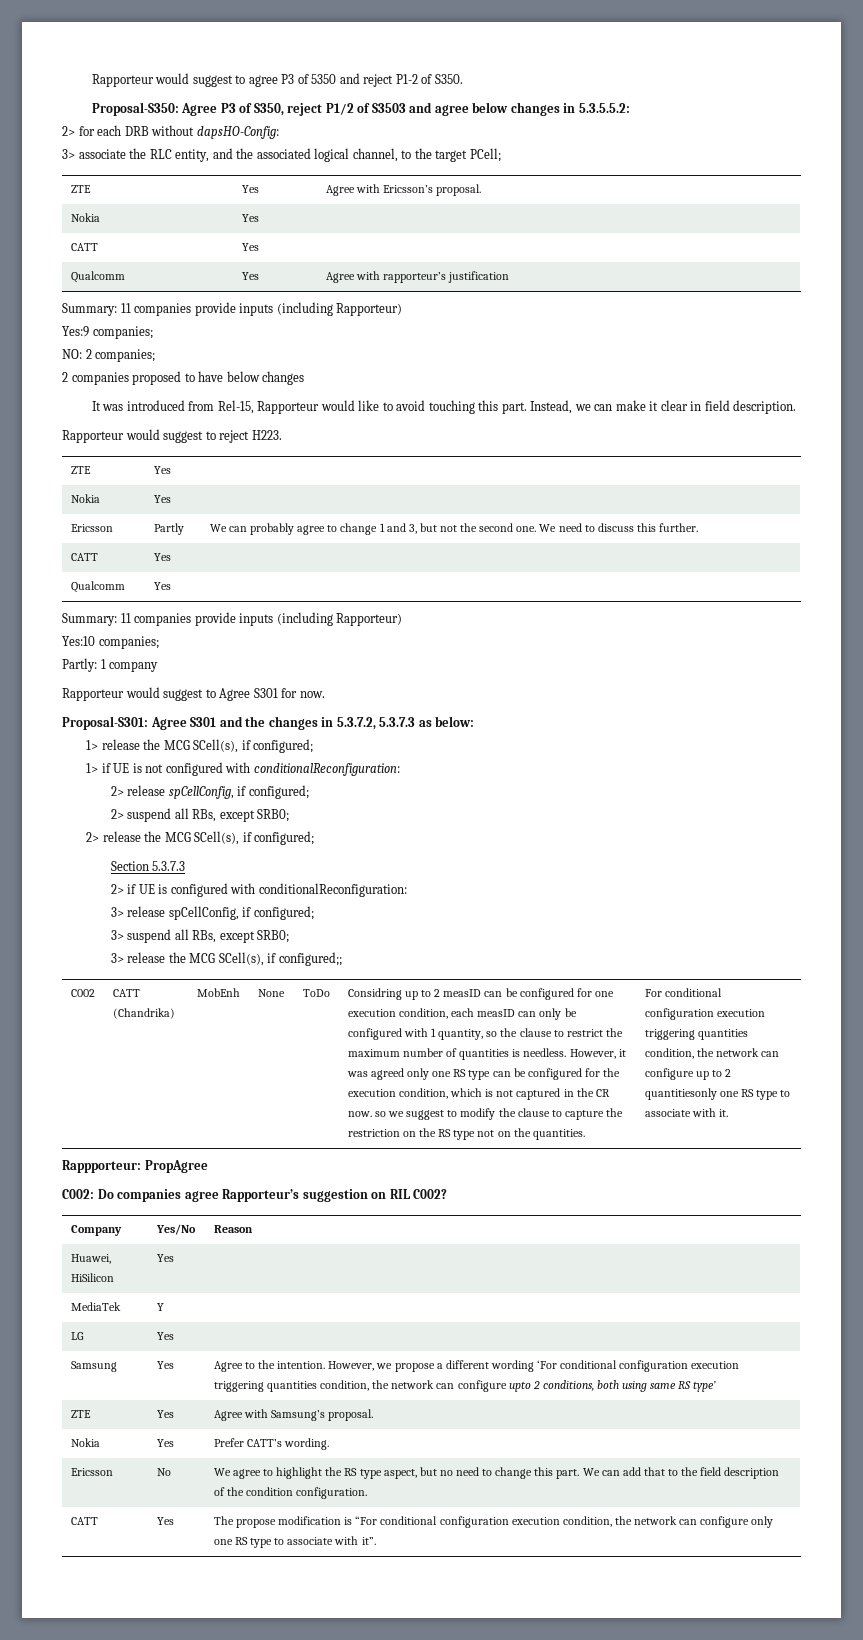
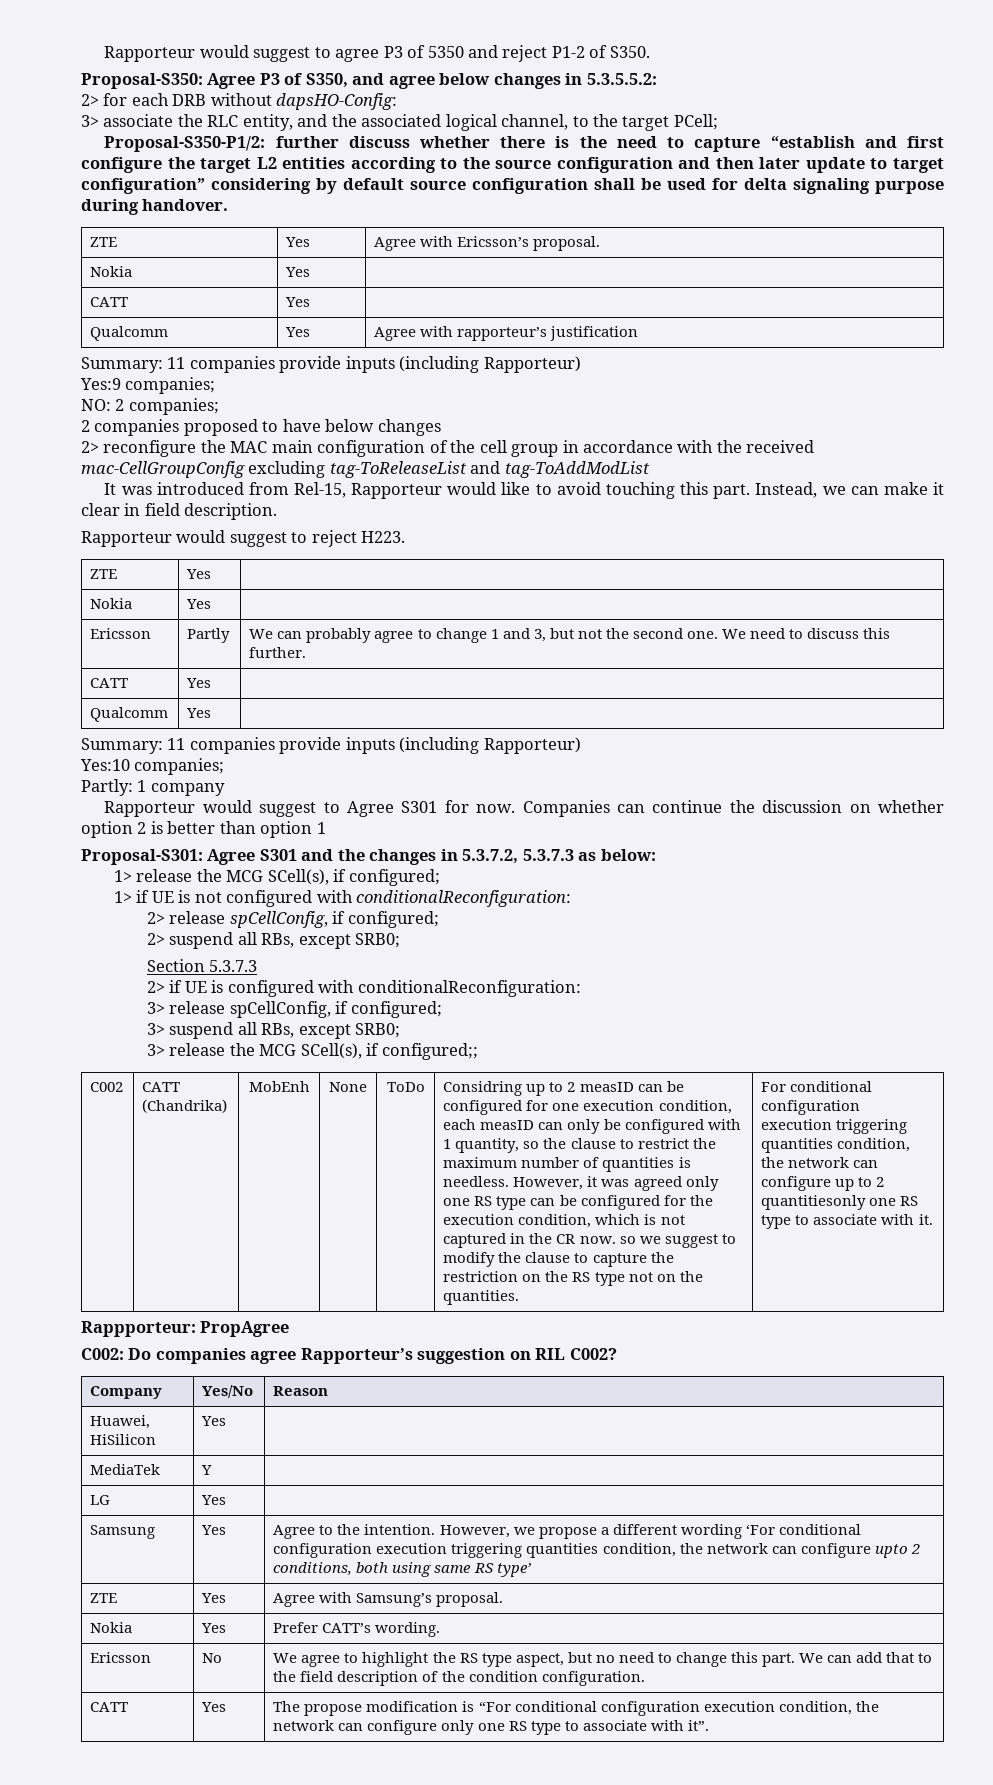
[287,103,406,116] reject P1/2 of S3503 -> (348, 80) none
(501, 155) none -> [104,136,944,152] [81,157,944,173] [81,178,944,194] [81,199,229,215] // Proposal-S350-P1/2: further discuss whether there is the need to capture “establish and first configure the target L2 entities according to the source configuration and then later update to target configuration” considering by default source configuration shall be used for delta signaling purpose during handover.
(305, 378) none -> [81,440,815,457] [81,461,650,478] // 2> reconfigure the MAC main configuration of the cell group in accordance with the received mac-CellGroupConfig excluding tag-ToReleaseList and tag-ToAddModList
(325, 694) none -> [522,800,945,817] [81,821,326,838] Companies can continue the discussion on whether option 2 is better than option 1
[86,831,315,845] // 2> release the MCG SCell(s), if configured; -> (401, 940) none

